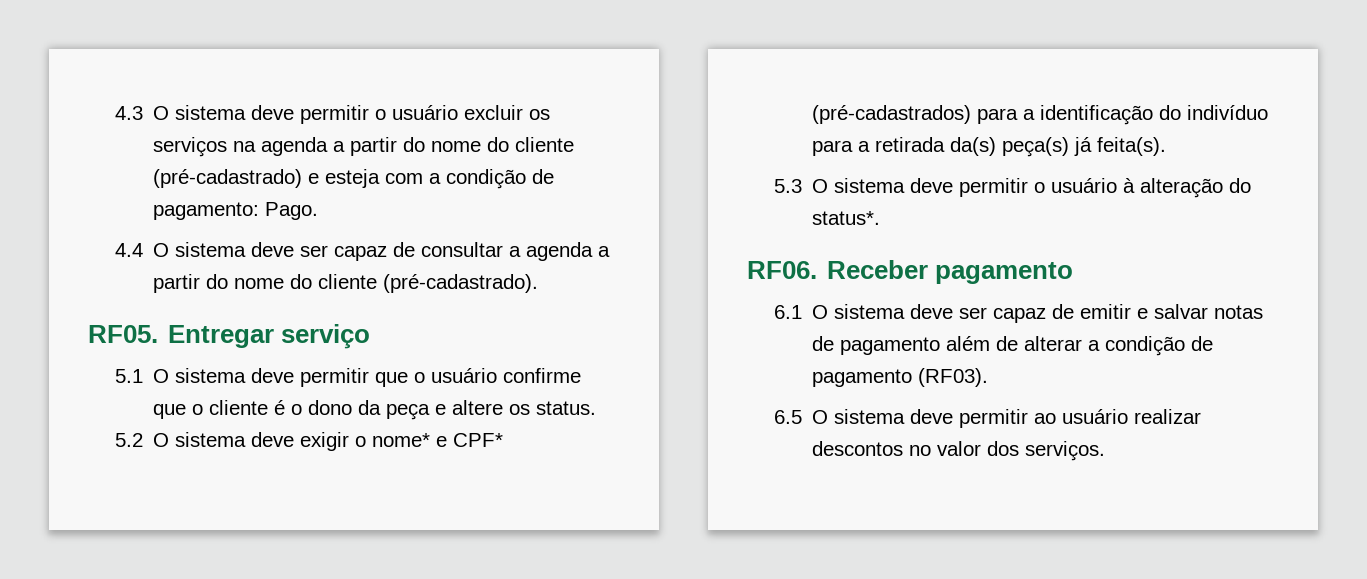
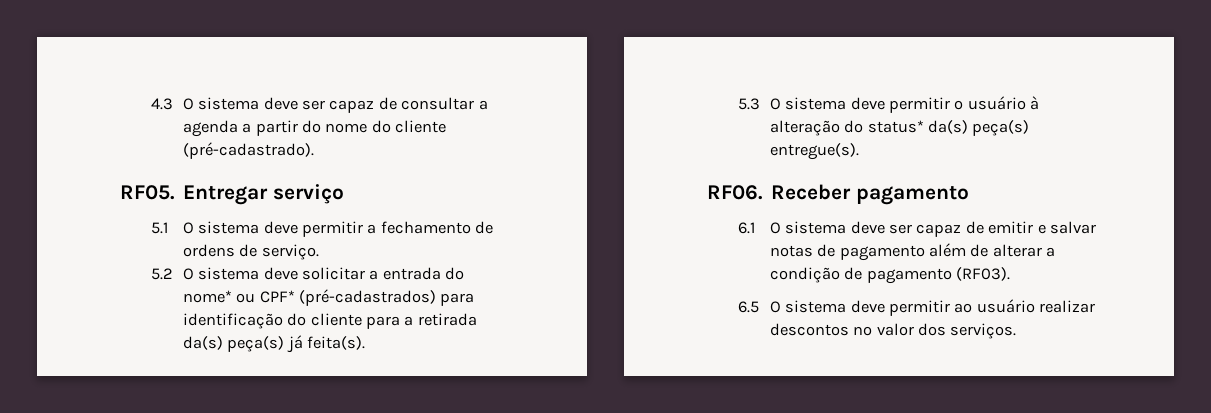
[299,105,550,124] [152,137,574,157] [152,169,554,189] [152,202,318,220] [114,242,294,257] permitir o usuário excluir os serviços na agenda a partir do nome do cliente (pré-cadastrado) e esteja com a condição de pagamento: Pago. // 4.4 O sistema deve -> (298, 103) none
[374,368,581,387] [152,400,596,420] [114,432,447,451] que o usuário confirme que o cliente é o dono da peça e altere os status. // 5.2 O sistema deve exigir o nome* e -> [367,221,494,234] [182,244,319,260] [151,267,465,280] [182,290,256,303] a fechamento de ordens de serviço. // 5.2 O sistema deve solicitar a entrada do nome* ou
[1022,109,1035,120] a -> (475, 299) none
[1186,105,1268,120] indivíduo -> [310,313,362,326] cliente
[811,211,880,225] status*. -> [867,120,1030,136] [769,143,859,160] status* da(s) peça(s) entregue(s).

